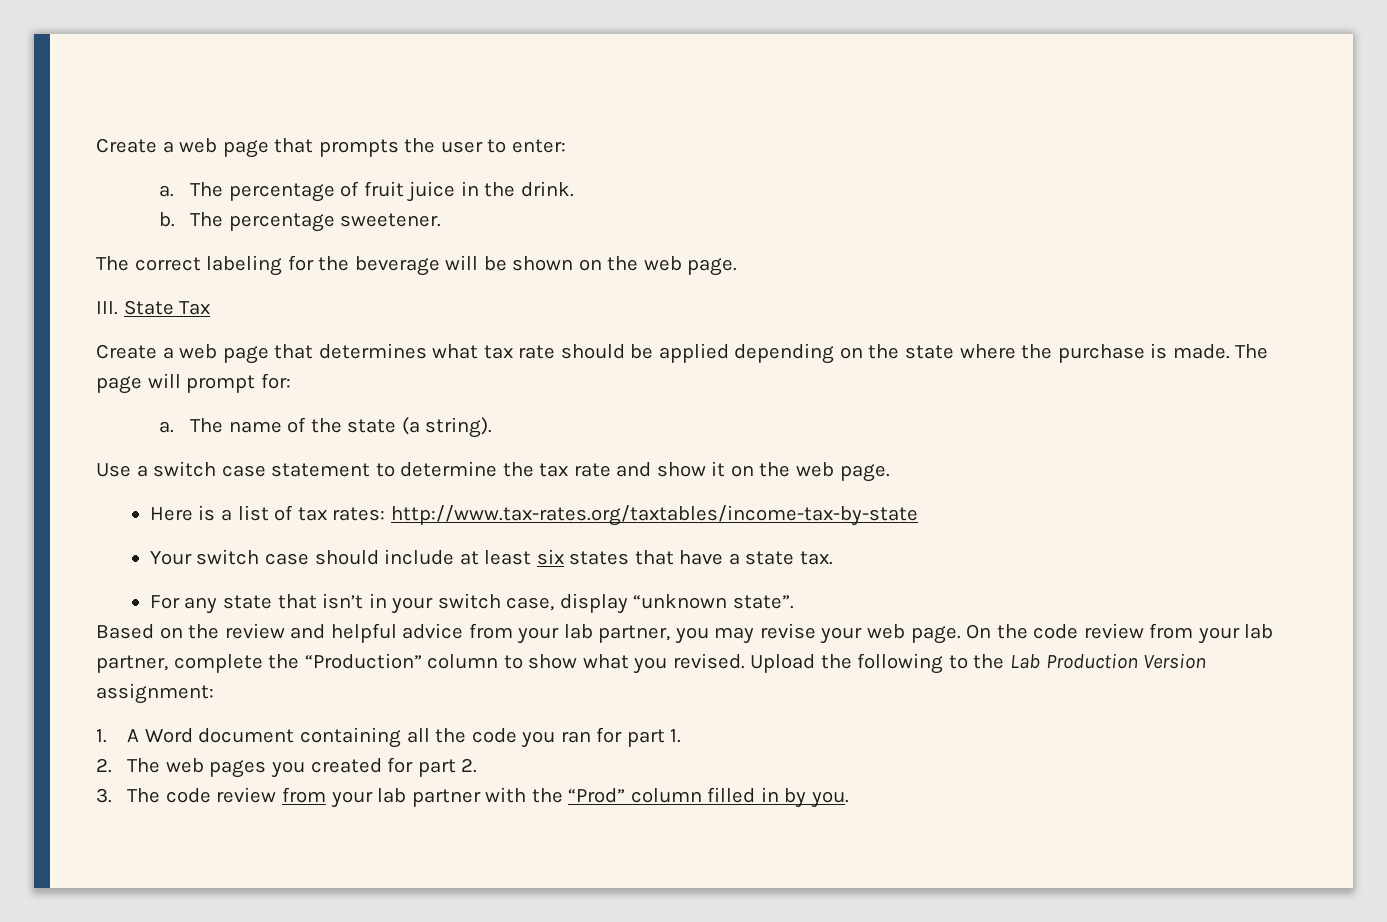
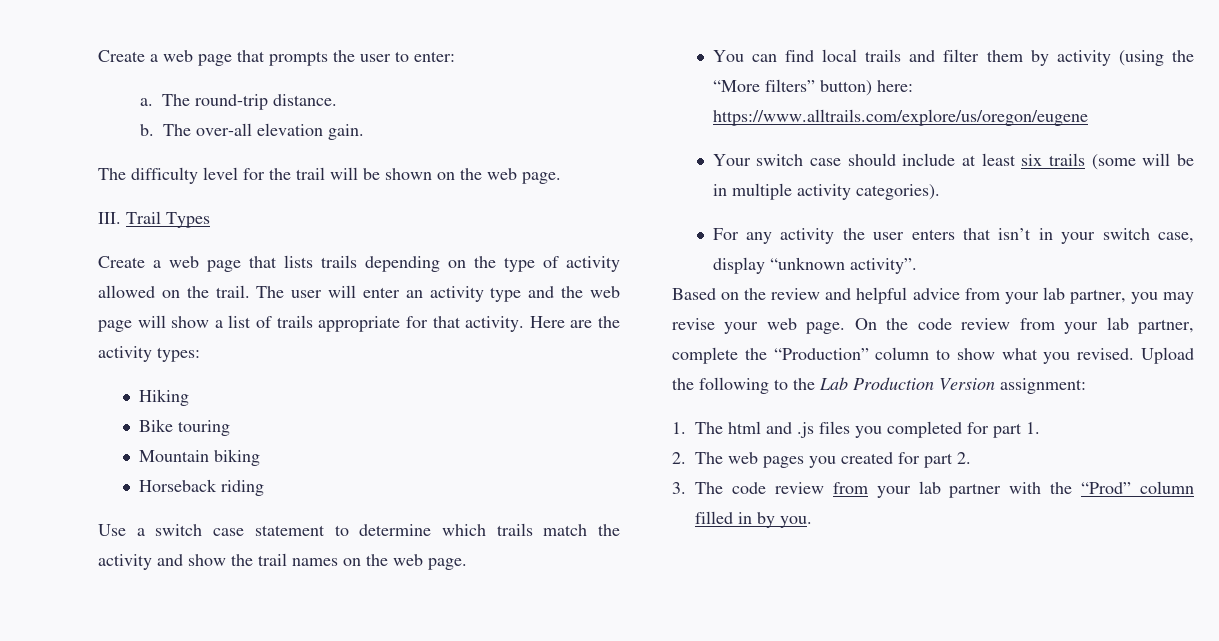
[228,181,574,202] percentage of fruit juice in the drink. -> [194,94,337,110] round-trip distance.
[228,213,442,232] [96,255,283,276] percentage sweetener. // The correct labeling -> [195,123,364,140] [98,167,238,184] over-all elevation gain. // The difficulty level
[354,256,440,276] beverage -> [296,167,325,180] trail
[123,300,211,315] [96,343,1269,364] [96,373,291,394] [158,417,493,438] State Tax // Create a web page that determines what tax rate should be applied depending on the state where the purchase is made. The page will prompt for: // a. The name of the state (a string). -> [126,211,210,228] [98,255,620,272] [98,285,621,302] [98,315,621,332] [98,346,200,362] [138,389,189,406] [138,419,230,436] [138,449,260,466] [138,479,264,496] Trail Types // Create a web page that lists trails depending on the type of activity allowed on the trail. The user will enter an activity type and the web page will show a list of trails appropriate for that activity. Here are the activity types: // Hiking // Bike touring // Mountain biking // Horseback riding
[502,461,890,482] [149,505,918,526] the tax rate and show it on the web page. // Here is a list of tax rates: http://www.tax-rates.org/taxtables/income-tax-by-state -> [441,523,620,536] [98,553,467,570] [712,49,1194,66] [712,79,913,96] [712,109,1088,126] which trails match the activity and show the trail names on the web page. // You can find local trails and filter them by activity (using the “More filters” button) here: https://www.alltrails.com/explore/us/oregon/eugene
[569,550,833,565] [149,595,273,614] states that have a state tax. // For any state -> [1049,153,1194,170] [712,183,940,200] [712,228,955,244] trails (some will be in multiple activity categories). // For any activity the user enters
[732,595,794,609] state”. -> [849,258,917,274] activity”.
[127,727,591,748] A Word document containing all the code you ran -> [695,421,962,438] The html and .js files you completed

